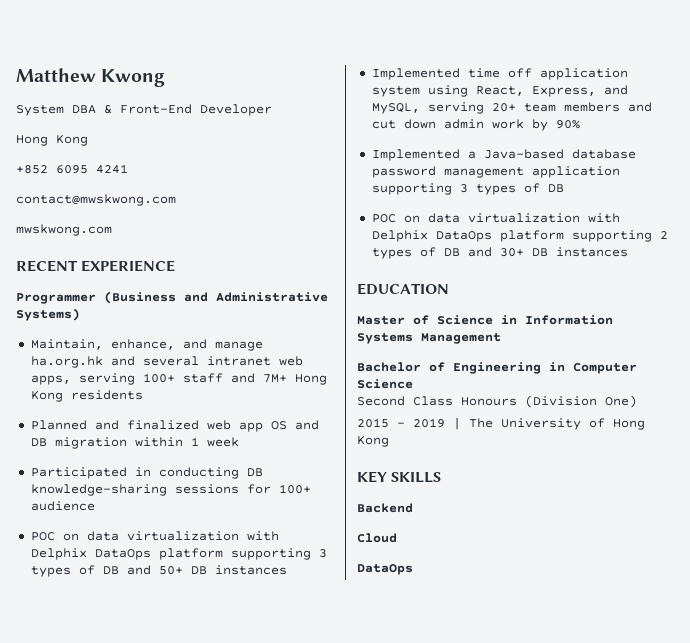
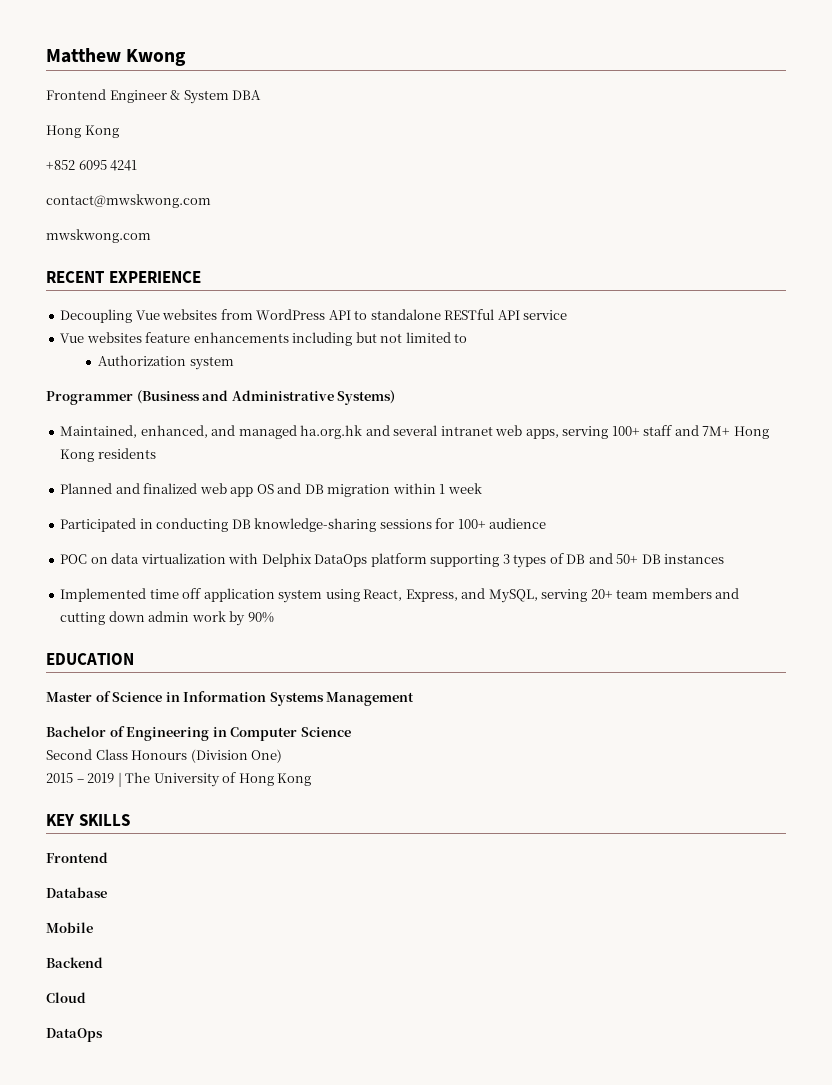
(166, 78) none -> [46,89,181,103] Frontend Engineer &
[104,104,272,116] & Front-End Developer -> (262, 95) none
(176, 266) none -> [60,309,568,323] [60,332,468,346] [98,355,234,370] // Decoupling Vue websites from WordPress API to standalone RESTful API service // Vue websites feature enhancements including but not limited to // Authorization system
[30,339,263,351] Maintain, enhance, and manage -> [60,425,297,439] Maintained, enhanced, and managed
[371,120,396,129] cut -> [60,612,106,625] cutting
[371,149,636,161] [371,166,620,178] [371,183,564,195] [371,213,620,223] [371,230,668,242] [371,247,628,259] // Implemented a Java-based database password management application supporting 3 types of DB // POC on data virtualization with Delphix DataOps platform supporting 2 types of DB and 30+ DB instances -> (274, 617) none
(442, 477) none -> [46,852,108,863] [46,887,107,898] [46,922,93,933] // Frontend // Database // Mobile

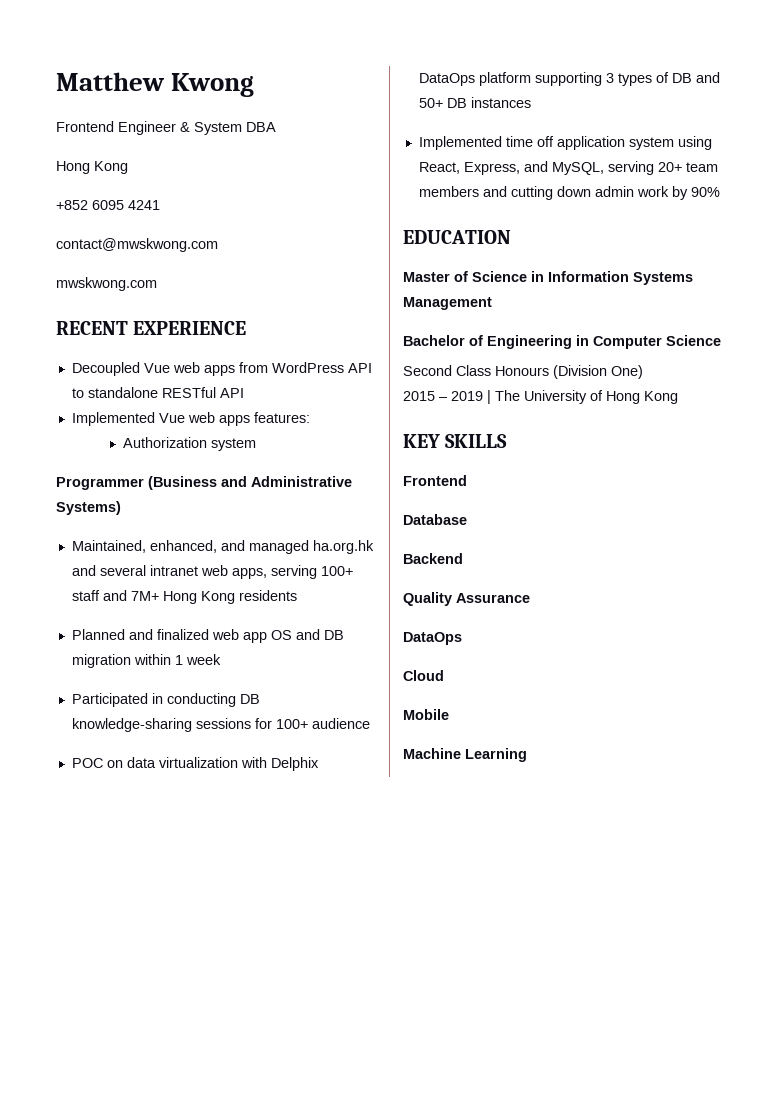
[60,309,218,323] Decoupling Vue websites -> [71,362,235,376] Decoupled Vue web apps
[523,310,568,320] [60,332,468,346] service // Vue websites feature enhancements including but not limited to -> [71,412,310,426] // Implemented Vue web apps features:
[46,922,93,933] [46,957,103,968] [46,992,86,1003] [46,1028,103,1042] Mobile // Backend // Cloud // DataOps -> [403,553,463,564] [403,592,530,606] [403,632,462,645] [403,670,444,681] [403,709,449,720] [403,748,527,762] Backend // Quality Assurance // DataOps // Cloud // Mobile // Machine Learning

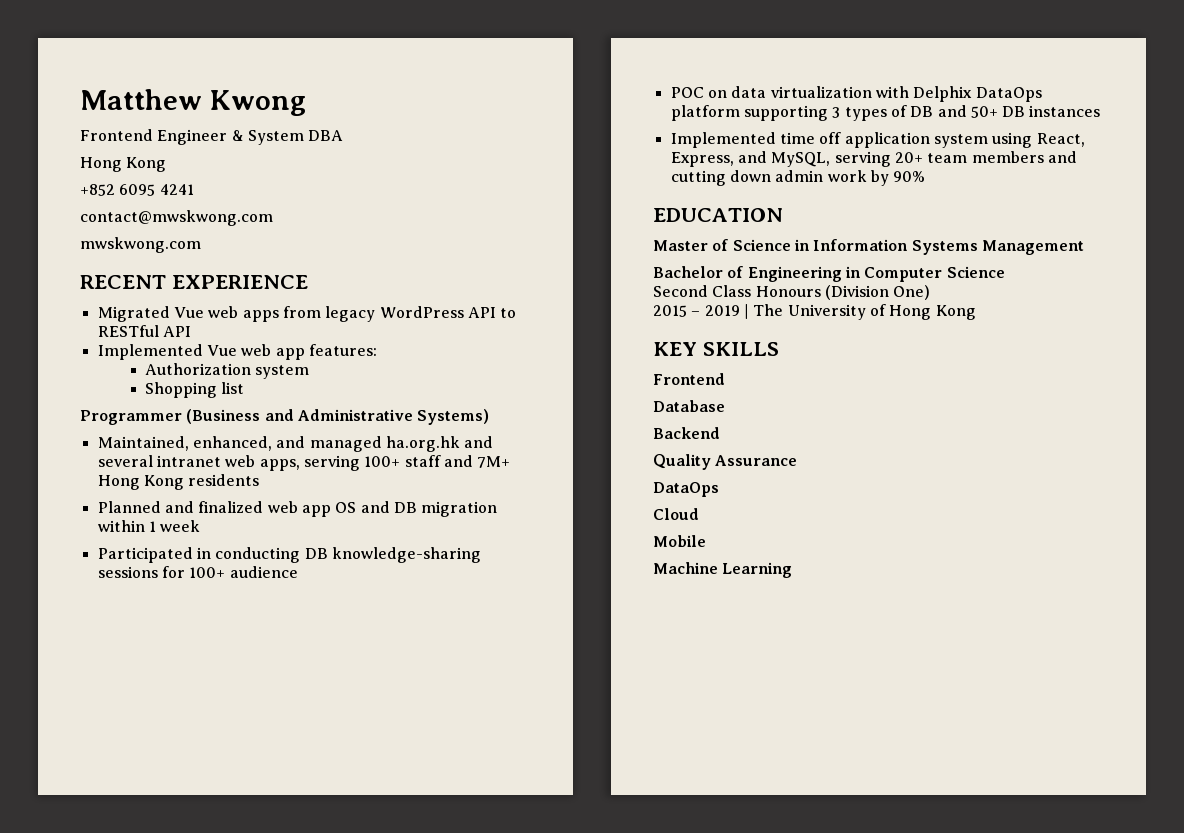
[71,362,140,376] Decoupled -> [97,306,170,322] Migrated
(268, 367) none -> [325,306,376,322] legacy
[87,387,158,398] standalone -> (517, 313) none
[218,415,250,426] apps -> [275,348,305,360] app
(256, 444) none -> [145,382,245,398] // Shopping list

